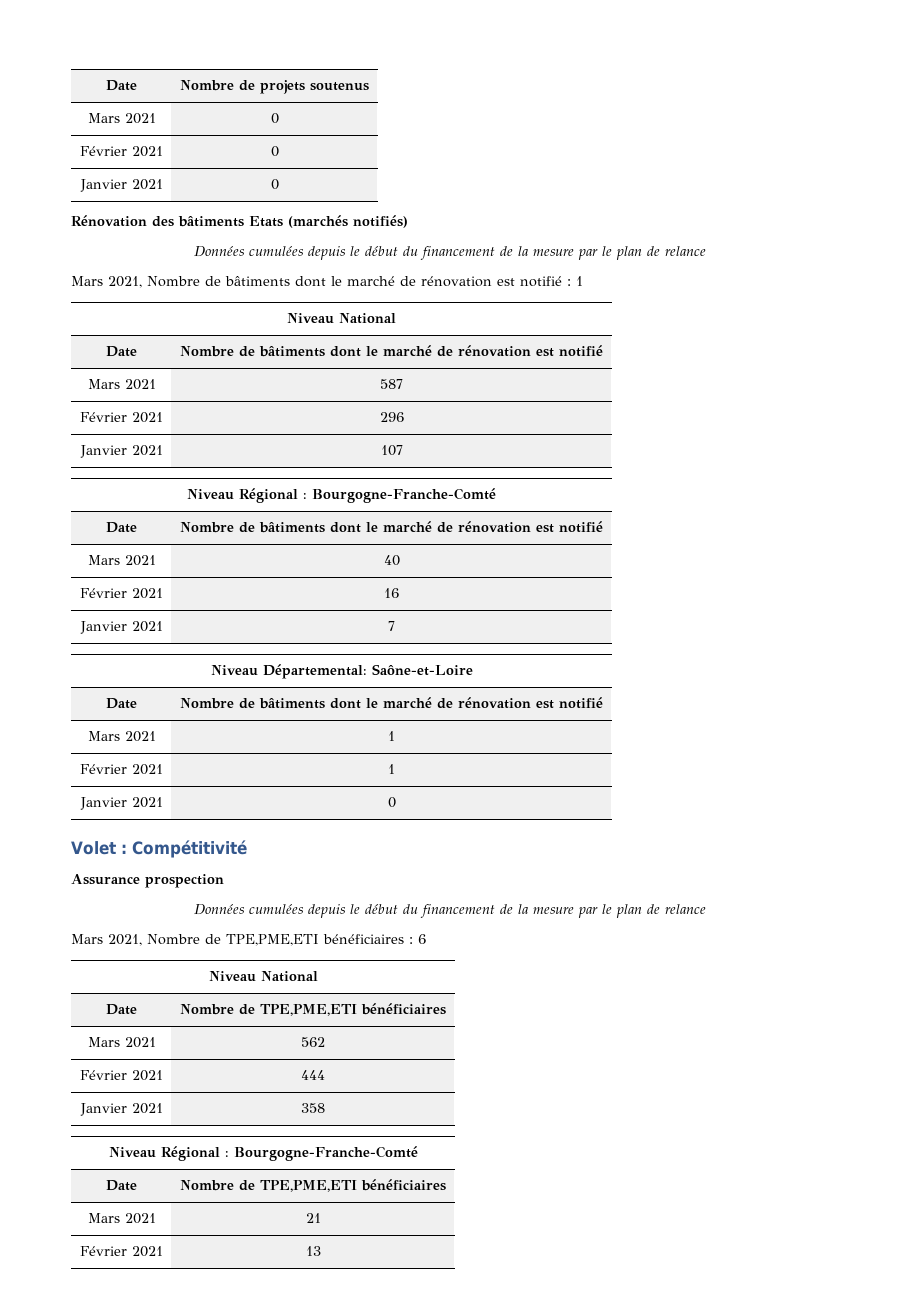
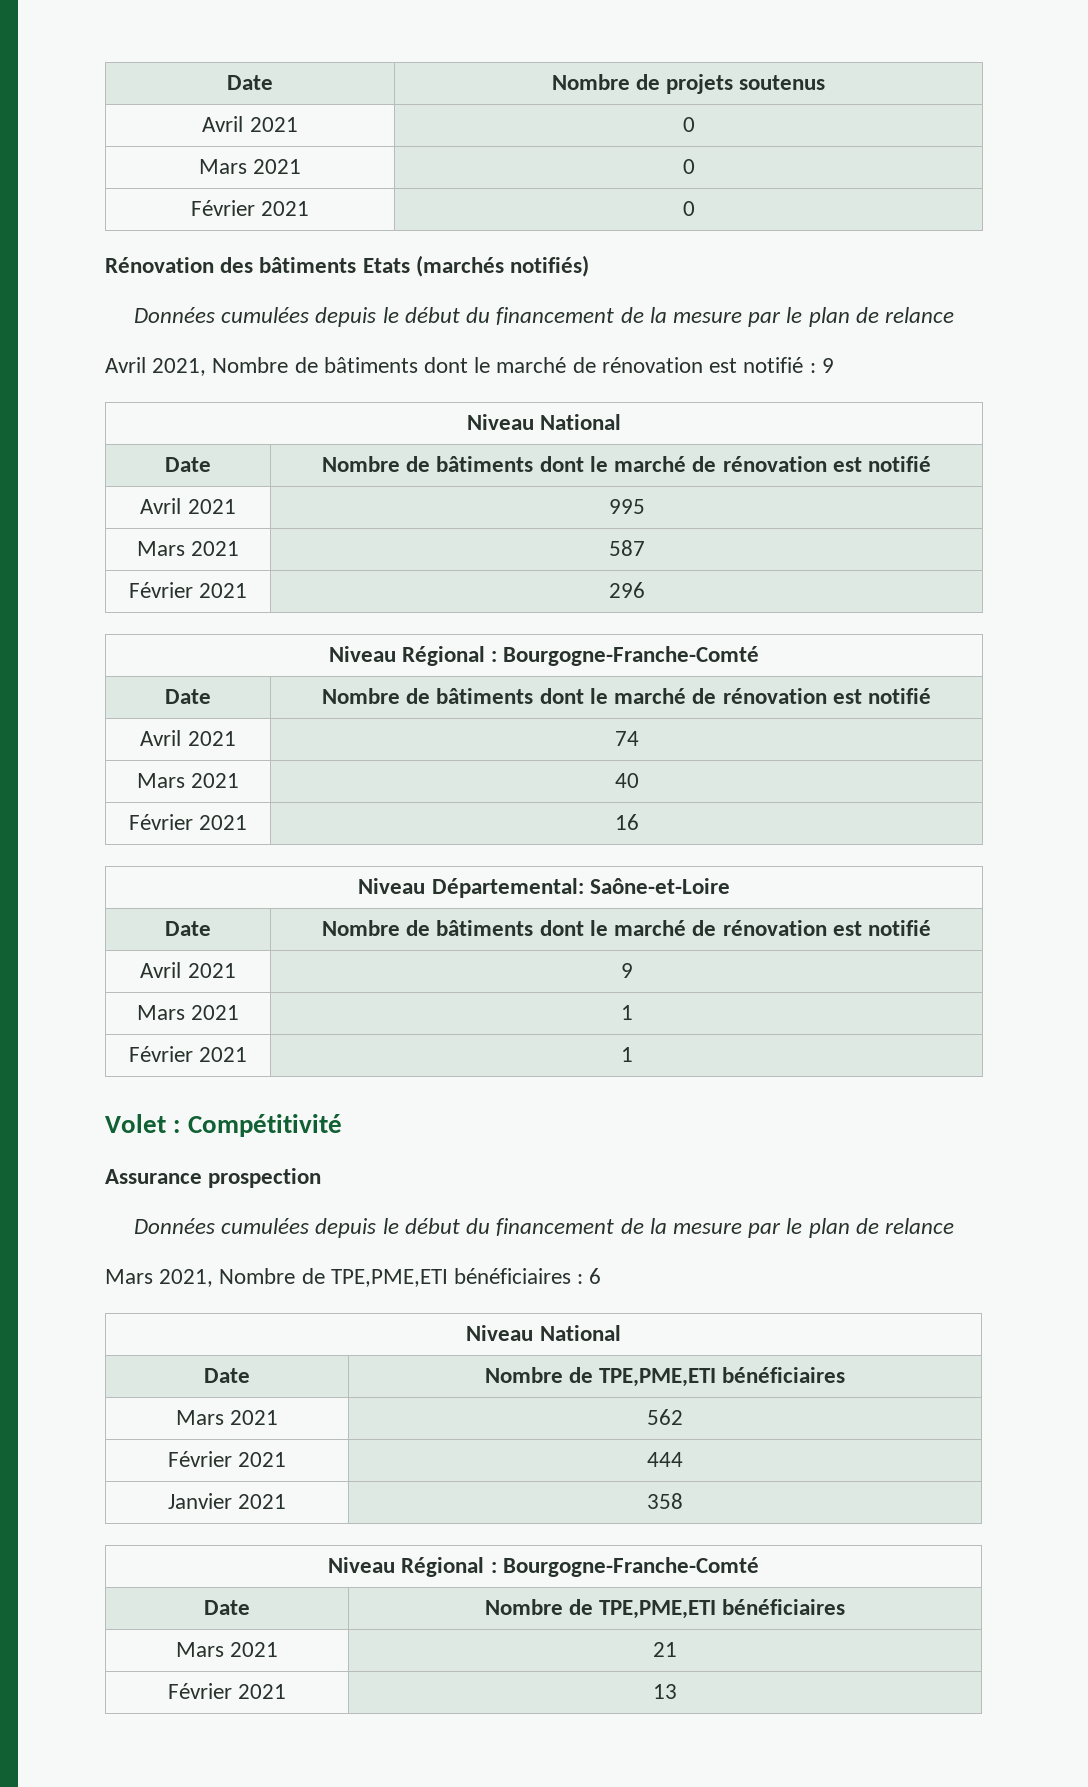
(369, 86) none -> [202,116,298,132] [682,117,695,132] // Avril 2021 | 0
[79,179,163,192] [270,179,279,190] // Janvier 2021 | 0 -> (695, 208) none
[71,276,103,286] Mars -> [105,357,146,373] Avril
[576,276,583,286] 1 -> [821,358,834,373] 9
(603, 351) none -> [140,498,236,514] [608,499,645,514] // Avril 2021 | 995
[79,445,163,458] [380,445,403,456] // Janvier 2021 | 107 -> (645, 590) none
(603, 527) none -> [140,730,236,746] [614,731,639,746] // Avril 2021 | 74
[79,621,163,634] [388,621,395,631] // Janvier 2021 | 7 -> (639, 822) none
(603, 703) none -> [140,962,236,978] [620,963,633,978] // Avril 2021 | 9
[79,797,163,810] [387,797,396,808] // Janvier 2021 | 0 -> (633, 1054) none

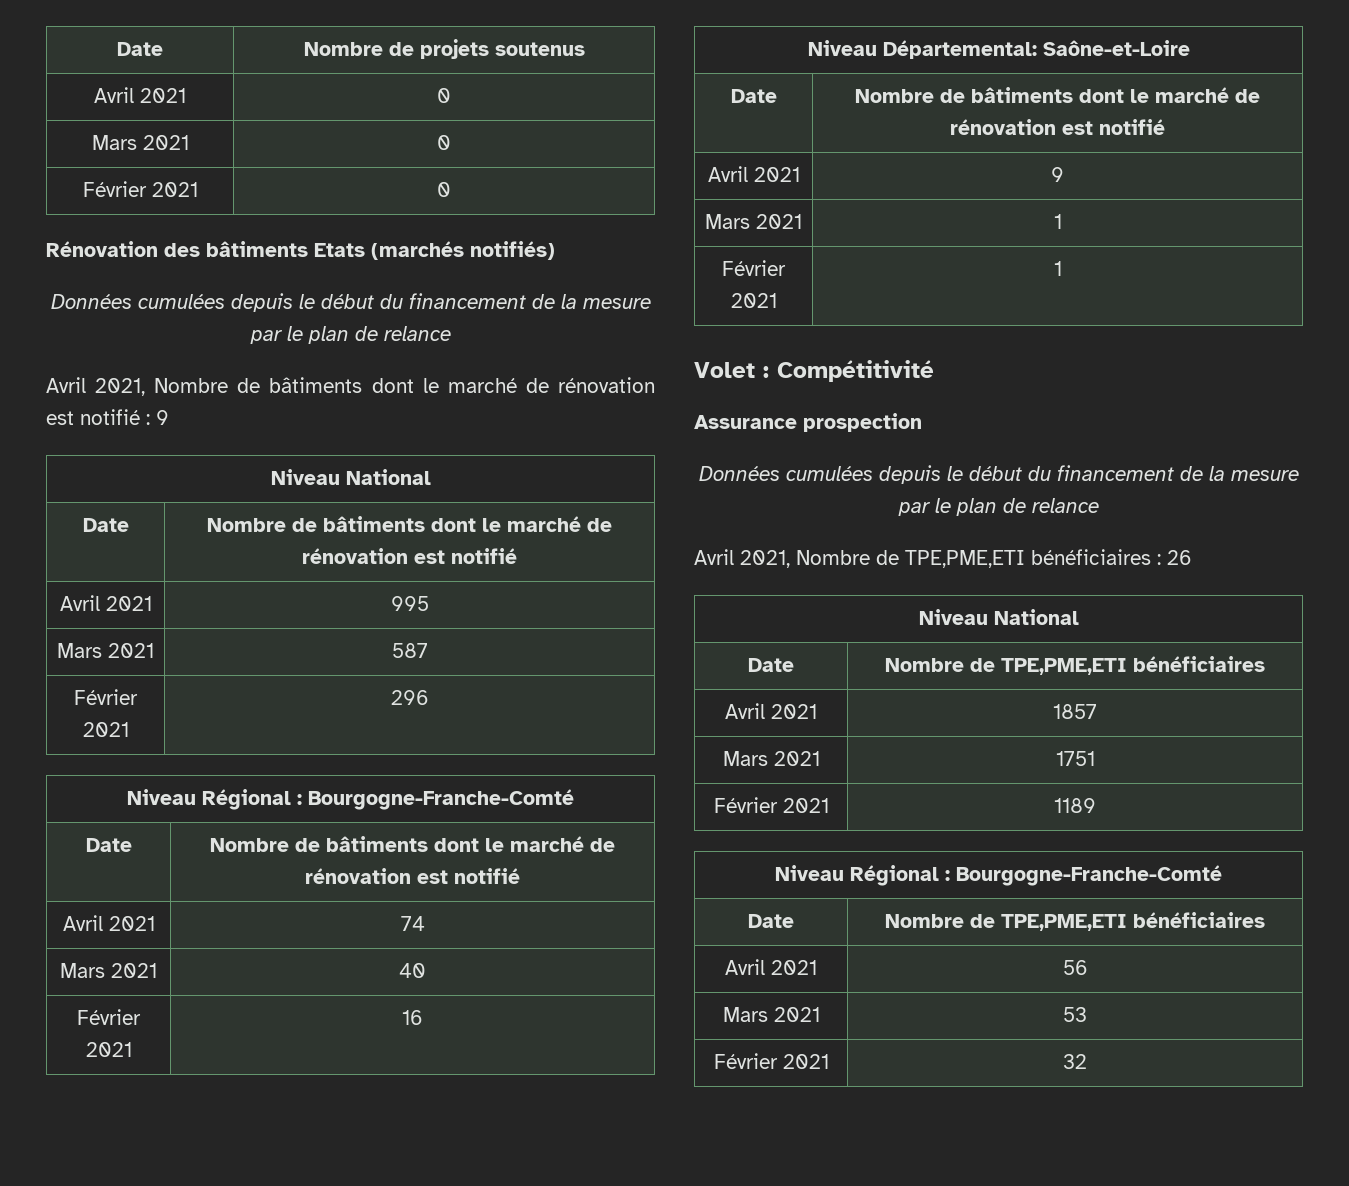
[105,1269,153,1284] Mars -> [694,549,734,565] Avril
[589,1268,602,1284] 6 -> [1167,550,1192,565] 26
[175,1410,279,1425] [647,1409,684,1425] [167,1451,287,1467] [647,1452,684,1467] [167,1493,287,1509] [647,1493,684,1509] // Mars 2021 | 562 // Février 2021 | 444 // Janvier 2021 | 358 -> [725,703,817,719] [1053,704,1097,719] [722,751,820,766] [1055,751,1095,766] [713,797,829,813] [1054,798,1096,813] // Avril 2021 | 1857 // Mars 2021 | 1751 // Février 2021 | 1189
[175,1642,279,1657] [653,1642,678,1657] [167,1683,287,1699] [653,1684,678,1699] // Mars 2021 | 21 // Février 2021 | 13 -> [725,959,817,975] [1062,960,1088,975] [722,1007,820,1022] [1063,1007,1087,1022] [713,1053,829,1069] [1063,1054,1087,1069] // Avril 2021 | 56 // Mars 2021 | 53 // Février 2021 | 32

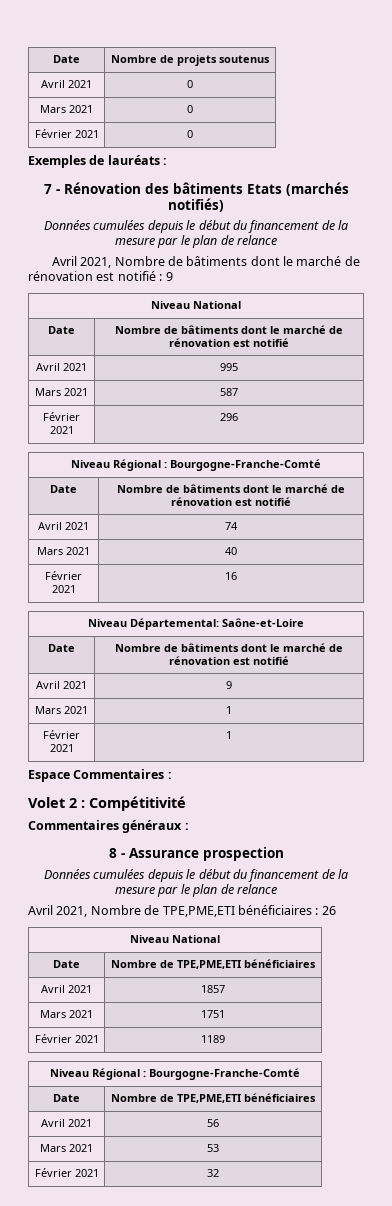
(451, 189) none -> [28,155,168,168] [43,184,60,194] Exemples de lauréats : // 7 -
(1062, 268) none -> [28,769,172,782] // Espace Commentaires :
(755, 370) none -> [69,798,77,808] 2
(934, 371) none -> [28,820,189,833] [108,848,125,858] Commentaires généraux : // 8 -

